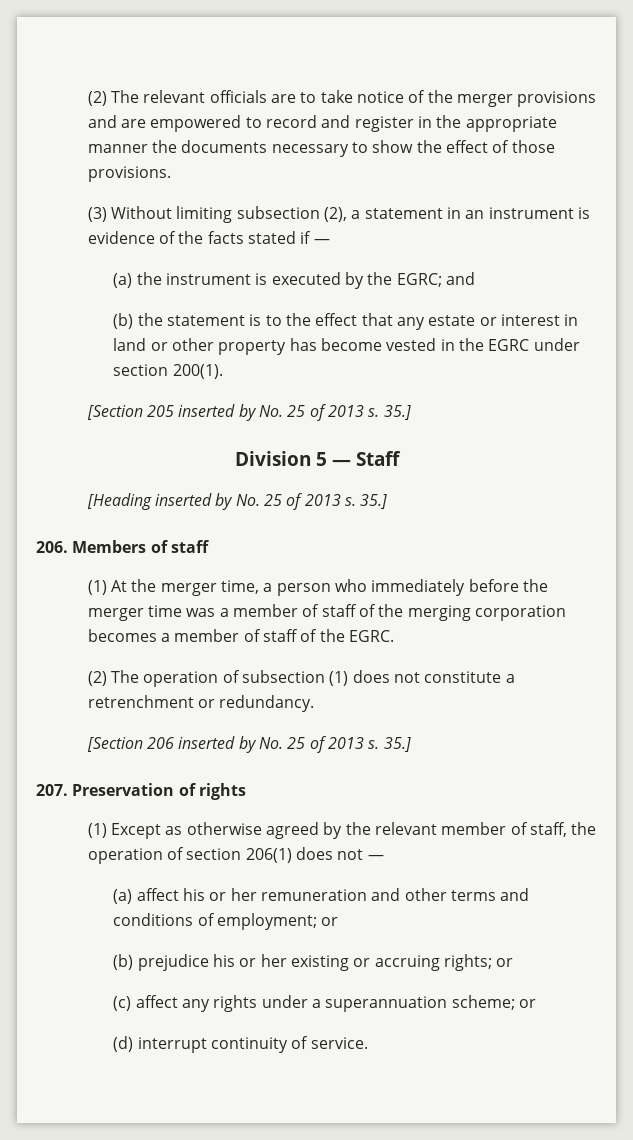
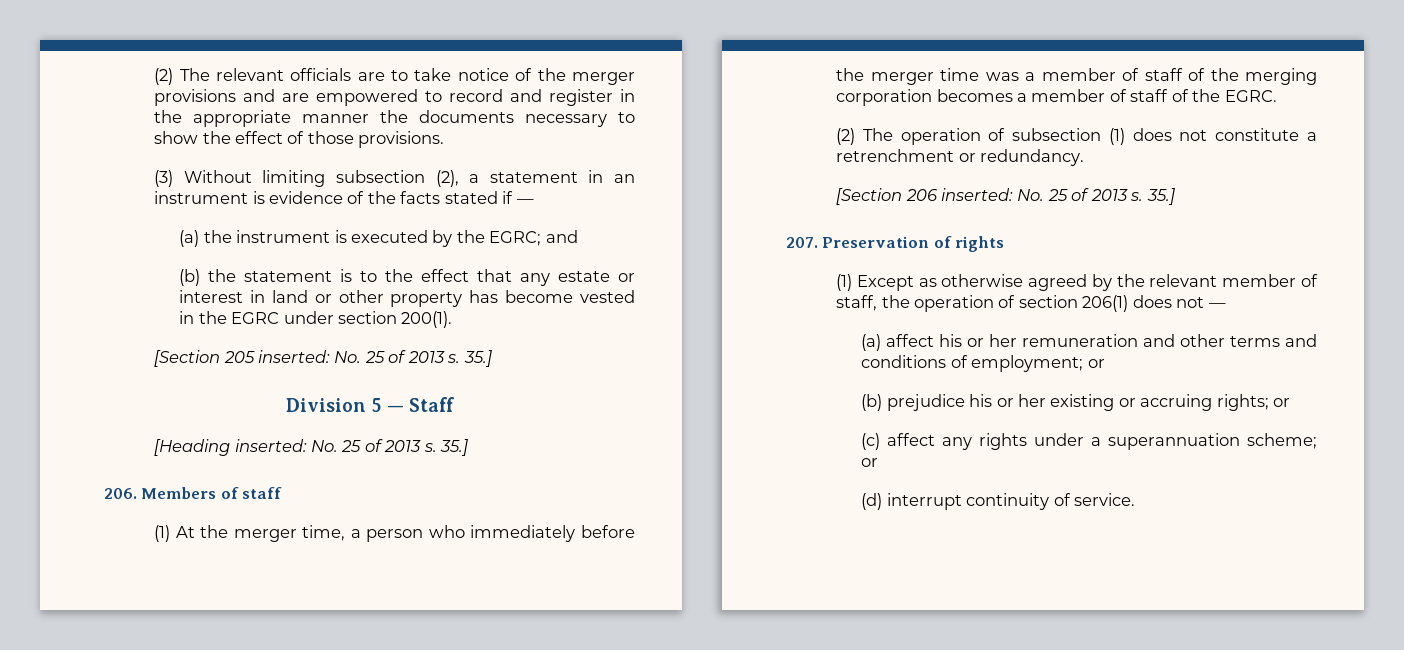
[178,404,257,421] inserted by -> [258,350,331,363] inserted:
[154,493,234,510] inserted by -> [234,439,307,452] inserted:
[178,736,257,753] inserted by -> [941,188,1014,201] inserted:

